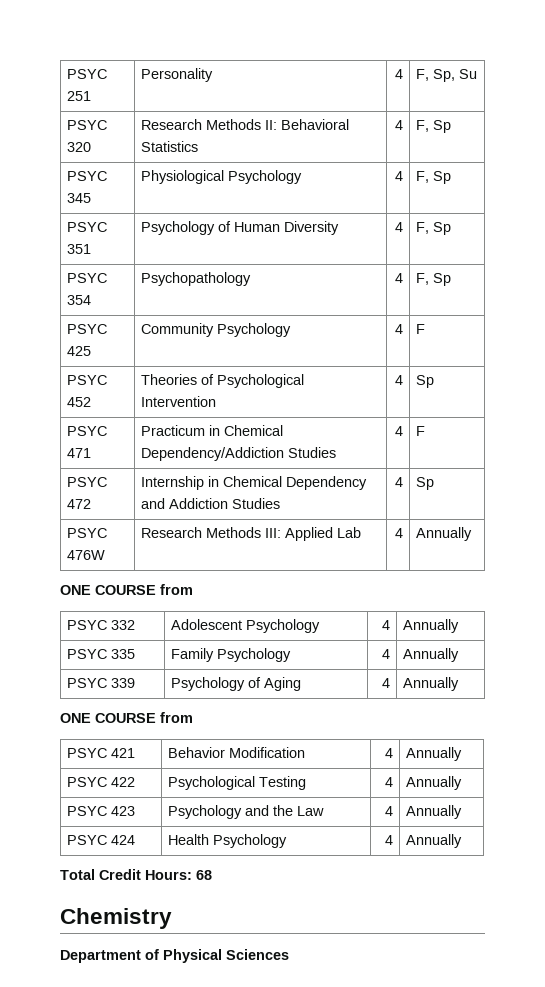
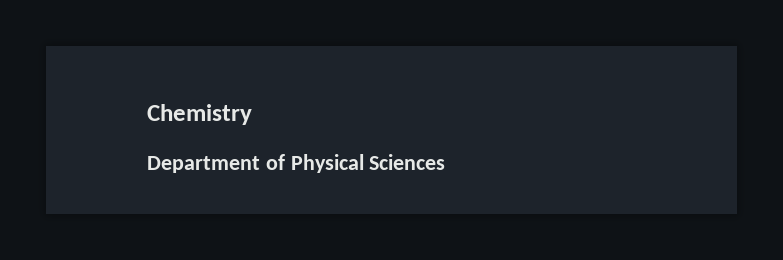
[67,69,108,79] [67,91,92,101] [141,68,214,82] [394,69,403,79] [416,69,478,82] [67,120,108,130] [67,142,92,152] [141,119,350,130] [141,141,199,152] [394,120,403,130] [416,120,452,133] [67,171,108,181] [67,193,92,203] [141,170,303,184] [394,171,403,181] [416,171,452,184] [67,222,108,232] [67,244,92,254] [141,221,340,235] [394,222,403,232] [416,222,452,235] [67,273,108,283] [67,295,92,305] [141,272,252,286] [394,273,403,283] [416,273,452,286] [67,324,108,334] [67,346,92,356] [141,323,292,337] [394,324,403,334] [416,324,426,334] [67,375,108,385] [67,397,92,407] [141,374,305,388] [141,396,217,407] [394,375,403,385] [416,375,435,388] [67,426,108,436] [67,448,92,458] [141,425,284,436] [141,447,337,461] [394,426,403,436] [416,426,426,436] [67,477,108,487] [67,499,92,509] [141,476,368,490] [141,498,281,509] [394,477,403,487] [416,477,435,490] [67,528,108,538] [67,550,106,560] [141,527,362,541] [394,528,403,538] [416,527,473,541] [60,584,193,595] [67,620,136,630] [171,619,321,633] [381,620,390,630] [403,619,460,633] [67,649,136,659] [171,648,292,662] [381,649,390,659] [403,648,460,662] [67,678,136,688] [171,677,302,691] [381,678,390,688] [403,677,460,691] [60,712,193,723] [67,748,136,758] [168,747,306,758] [384,748,393,758] [406,747,463,761] [67,777,136,787] [168,776,307,790] [384,777,393,787] [406,776,463,790] [67,806,136,816] [168,805,325,819] [384,806,393,816] [406,805,463,819] [67,835,136,845] [168,834,288,848] [384,835,393,845] [406,834,463,848] [60,869,212,880] PSYC 251 | Personality | 4 | F, Sp, Su // PSYC 320 | Research Methods II: Behavioral Statistics | 4 | F, Sp // PSYC 345 | Physiological Psychology | 4 | F, Sp // PSYC 351 | Psychology of Human Diversity | 4 | F, Sp // PSYC 354 | Psychopathology | 4 | F, Sp // PSYC 425 | Community Psychology | 4 | F // PSYC 452 | Theories of Psychological Intervention | 4 | Sp // PSYC 471 | Practicum in Chemical Dependency/Addiction Studies | 4 | F // PSYC 472 | Internship in Chemical Dependency and Addiction Studies | 4 | Sp // PSYC 476W | Research Methods III: Applied Lab | 4 | Annually // ONE COURSE from // PSYC 332 | Adolescent Psychology | 4 | Annually // PSYC 335 | Family Psychology | 4 | Annually // PSYC 339 | Psychology of Aging | 4 | Annually // ONE COURSE from // PSYC 421 | Behavior Modification | 4 | Annually // PSYC 422 | Psychological Testing | 4 | Annually // PSYC 423 | Psychology and the Law | 4 | Annually // PSYC 424 | Health Psychology | 4 | Annually // Total Credit Hours: 68 // -> (147, 114) none

